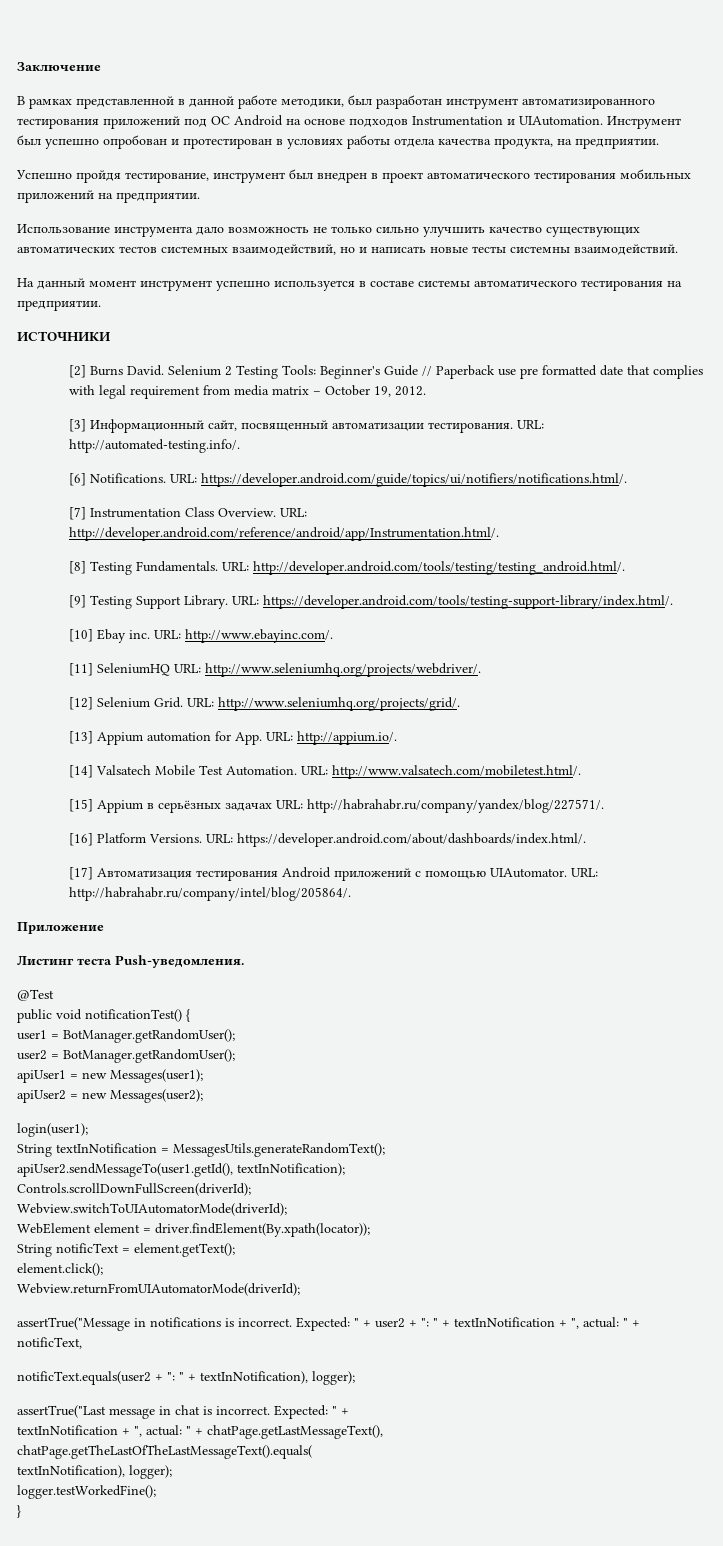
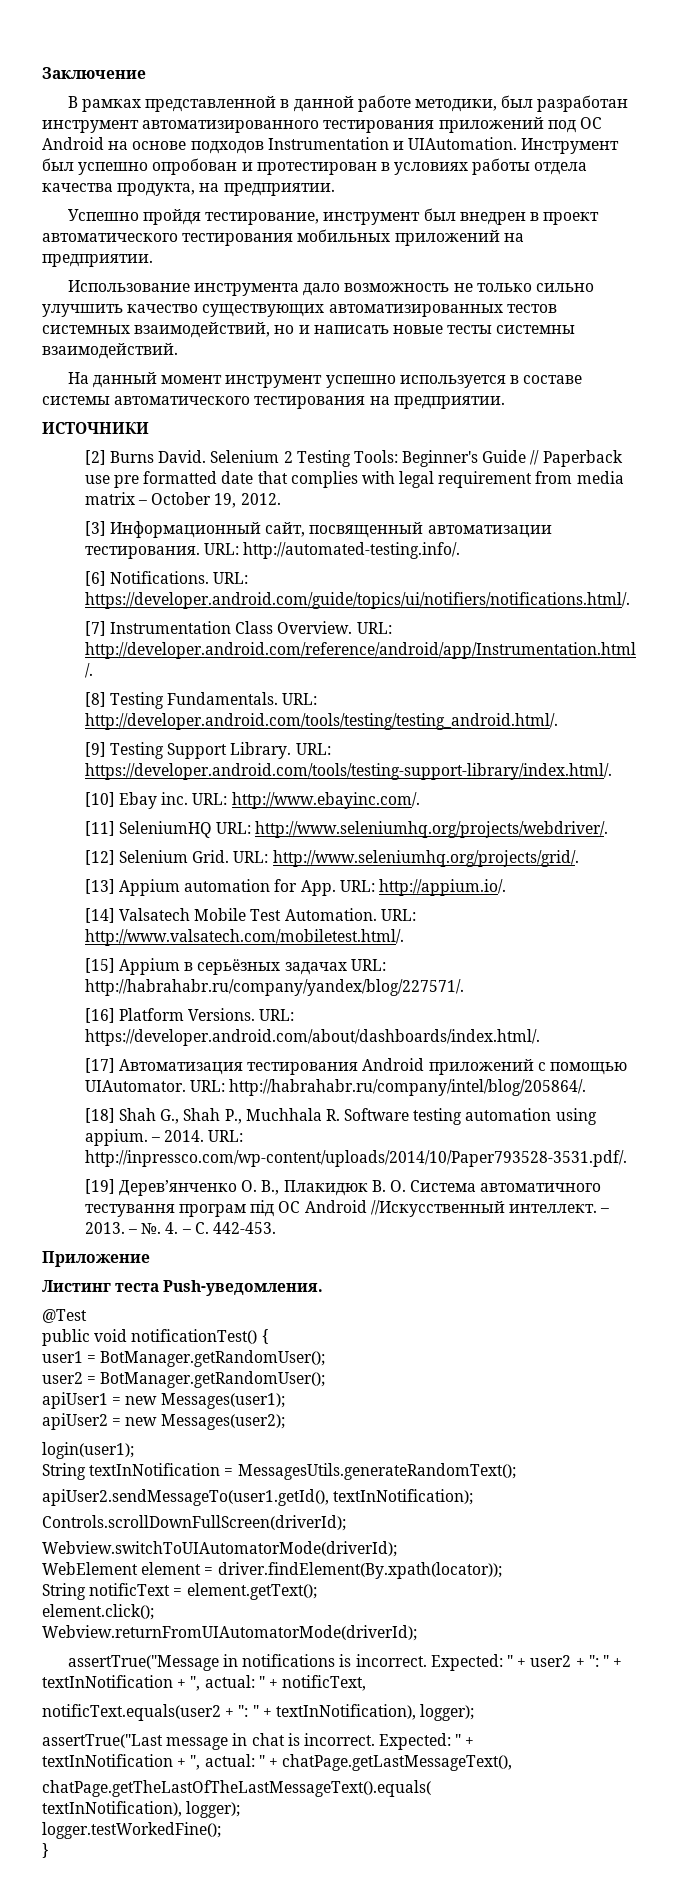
[17,246,115,253] автоматических -> [328,304,503,317] автоматизированных
(352, 894) none -> [84,1108,597,1125] [84,1129,244,1146] [84,1150,627,1167] [84,1179,602,1196] [84,1200,610,1217] [84,1222,276,1234] // [18] Shah G., Shah P., Muchhala R. Software testing automation using appium. – 2014. URL: http://inpressco.com/wp-content/uploads/2014/10/Paper793528-3531.pdf/. // [19] Дерев’янченко О. В., Плакидюк В. О. Система автоматичного тестування програм під ОС Android //Искусственный интеллект. – 2013. – №. 4. – С. 442-453.

